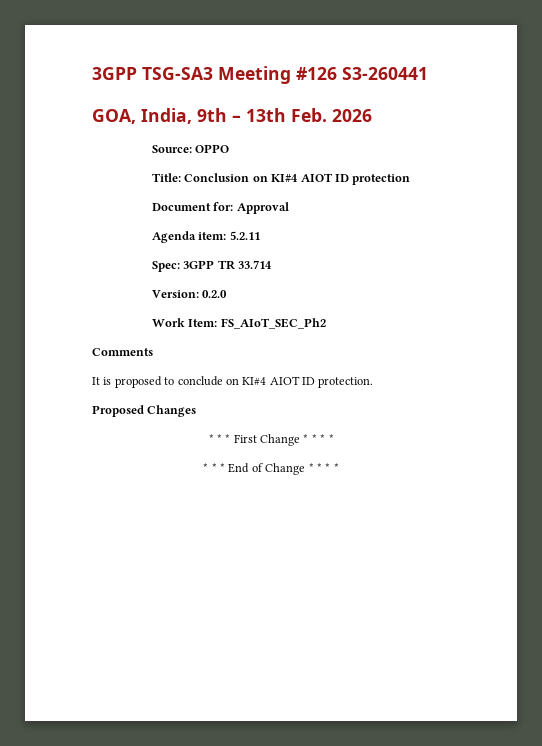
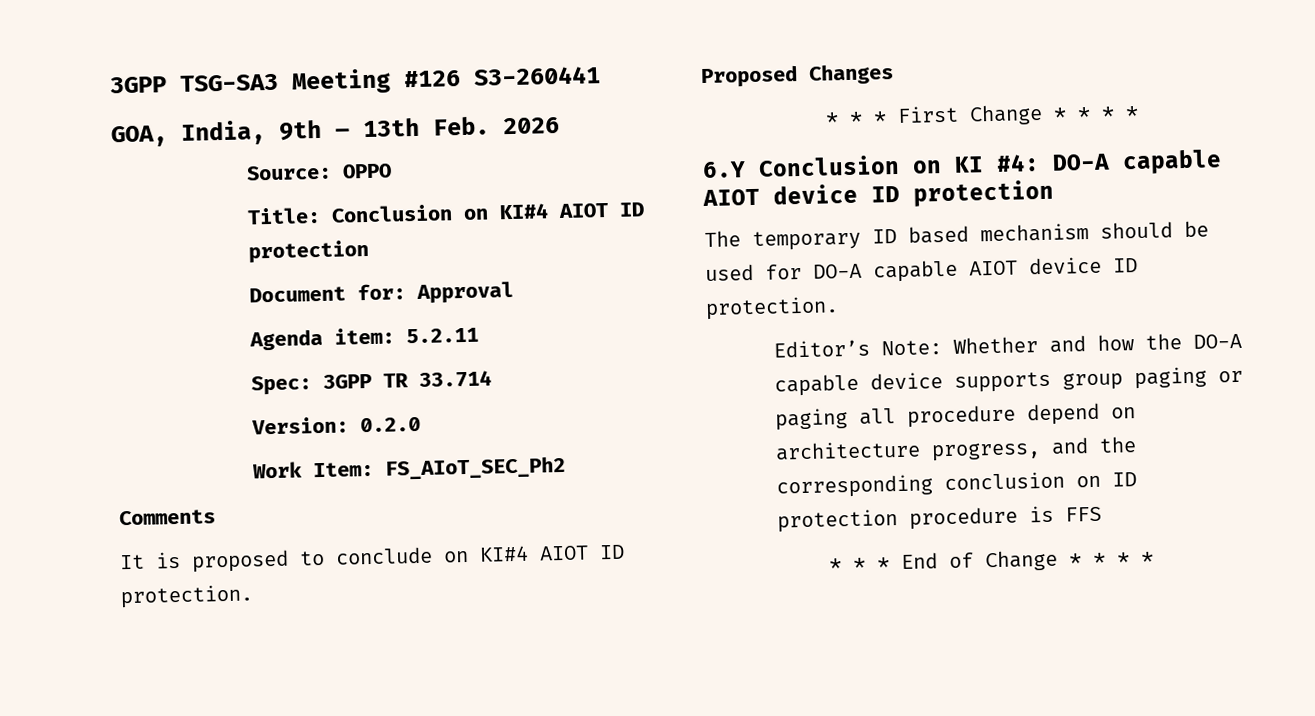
(334, 438) none -> [702,149,1222,179] [702,179,1054,207] [704,220,1209,251] [705,256,1138,283] [705,296,839,320] [773,333,1243,358] [774,366,1244,397] [775,402,1137,431] [775,436,1138,462] [776,471,1138,499] [777,505,1103,533] // 6.Y Conclusion on KI #4: DO-A capable AIOT device ID protection // The temporary ID based mechanism should be used for DO-A capable AIOT device ID protection. // Editor’s Note: Whether and how the DO-A capable device supports group paging or paging all procedure depend on architecture progress, and the corresponding conclusion on ID protection procedure is FFS

